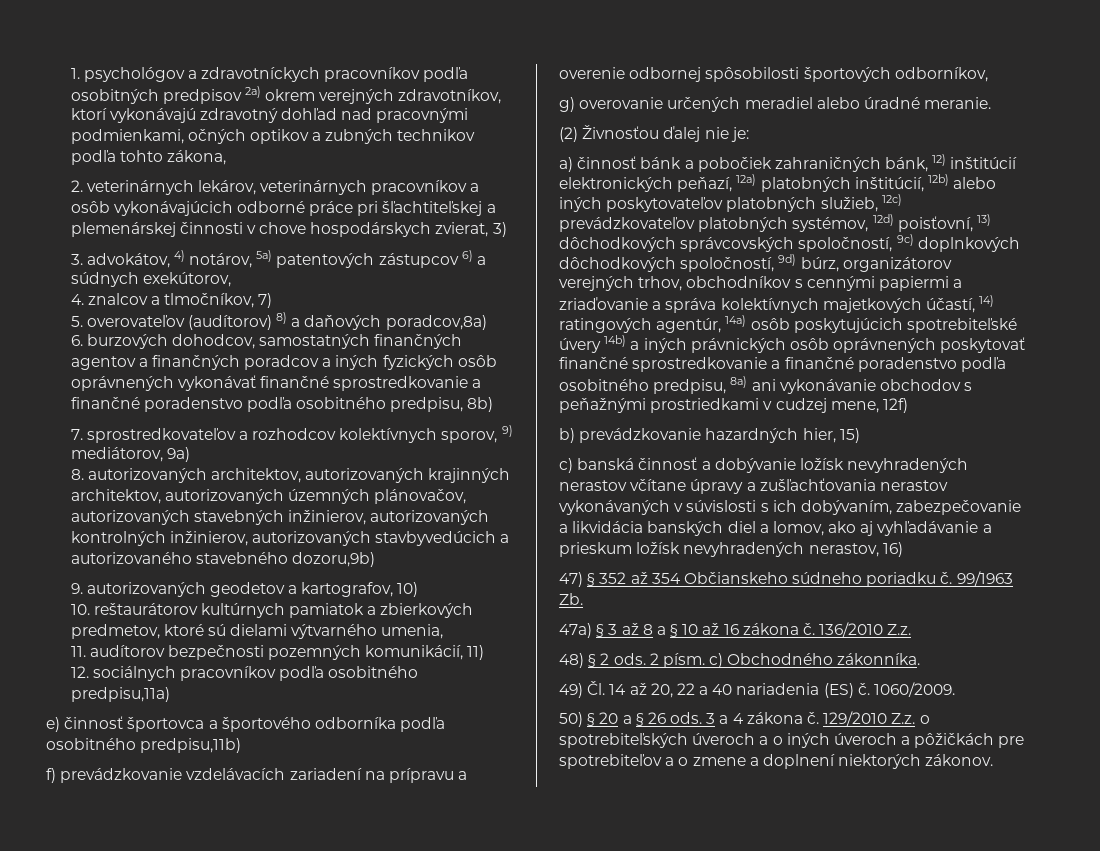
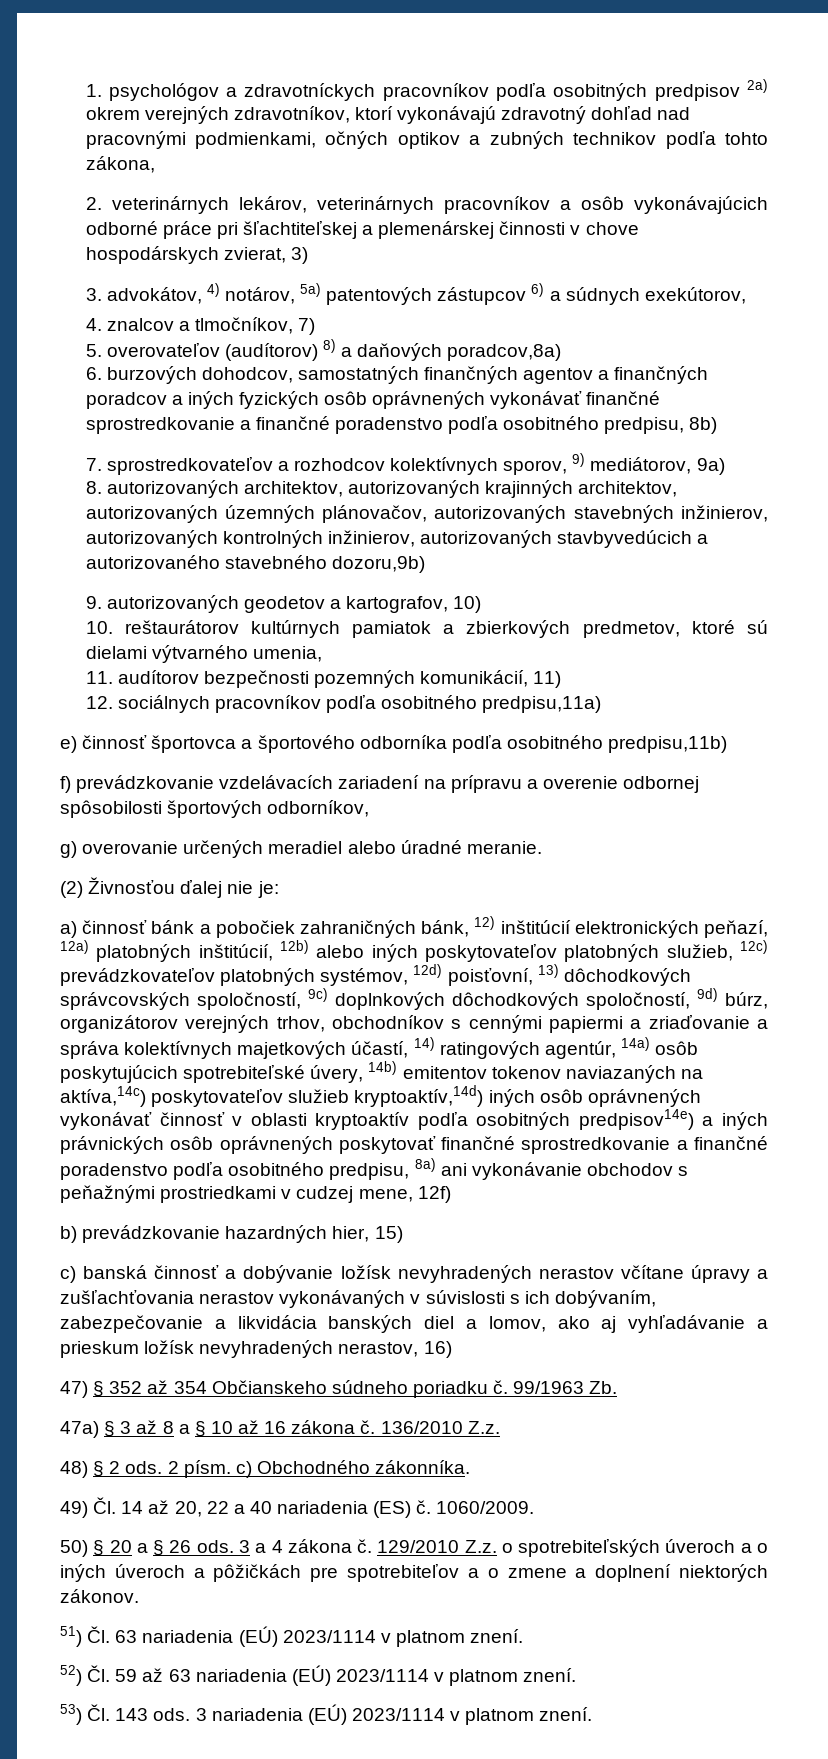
[559,335,627,353] úvery 14b) -> [310,1061,703,1083] [60,1085,701,1107] [60,1109,694,1130] úvery, 14b) emitentov tokenov naviazaných na aktíva,14c) poskytovateľov služieb kryptoaktív,14d) iných osôb oprávnených vykonávať činnosť v oblasti kryptoaktív podľa osobitných predpisov14e)
(994, 760) none -> [60,1626,524,1647] [60,1665,577,1686] [60,1704,593,1725] // 51) Čl. 63 nariadenia (EÚ) 2023/1114 v platnom znení. // 52) Čl. 59 až 63 nariadenia (EÚ) 2023/1114 v platnom znení. // 53) Čl. 143 ods. 3 nariadenia (EÚ) 2023/1114 v platnom znení.

